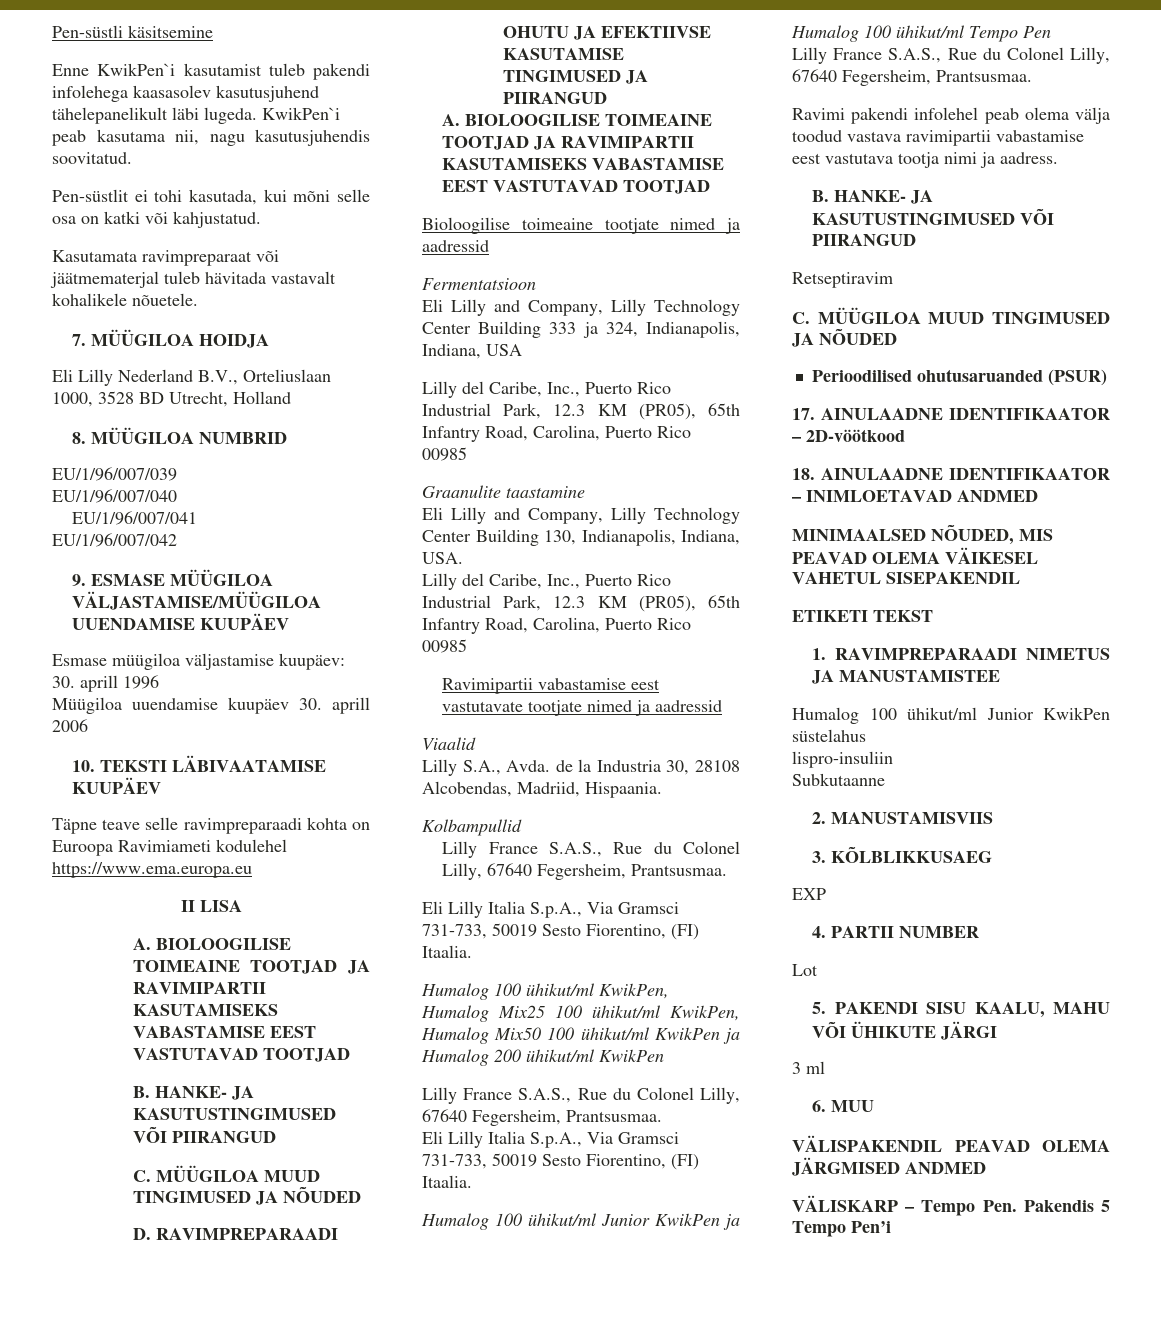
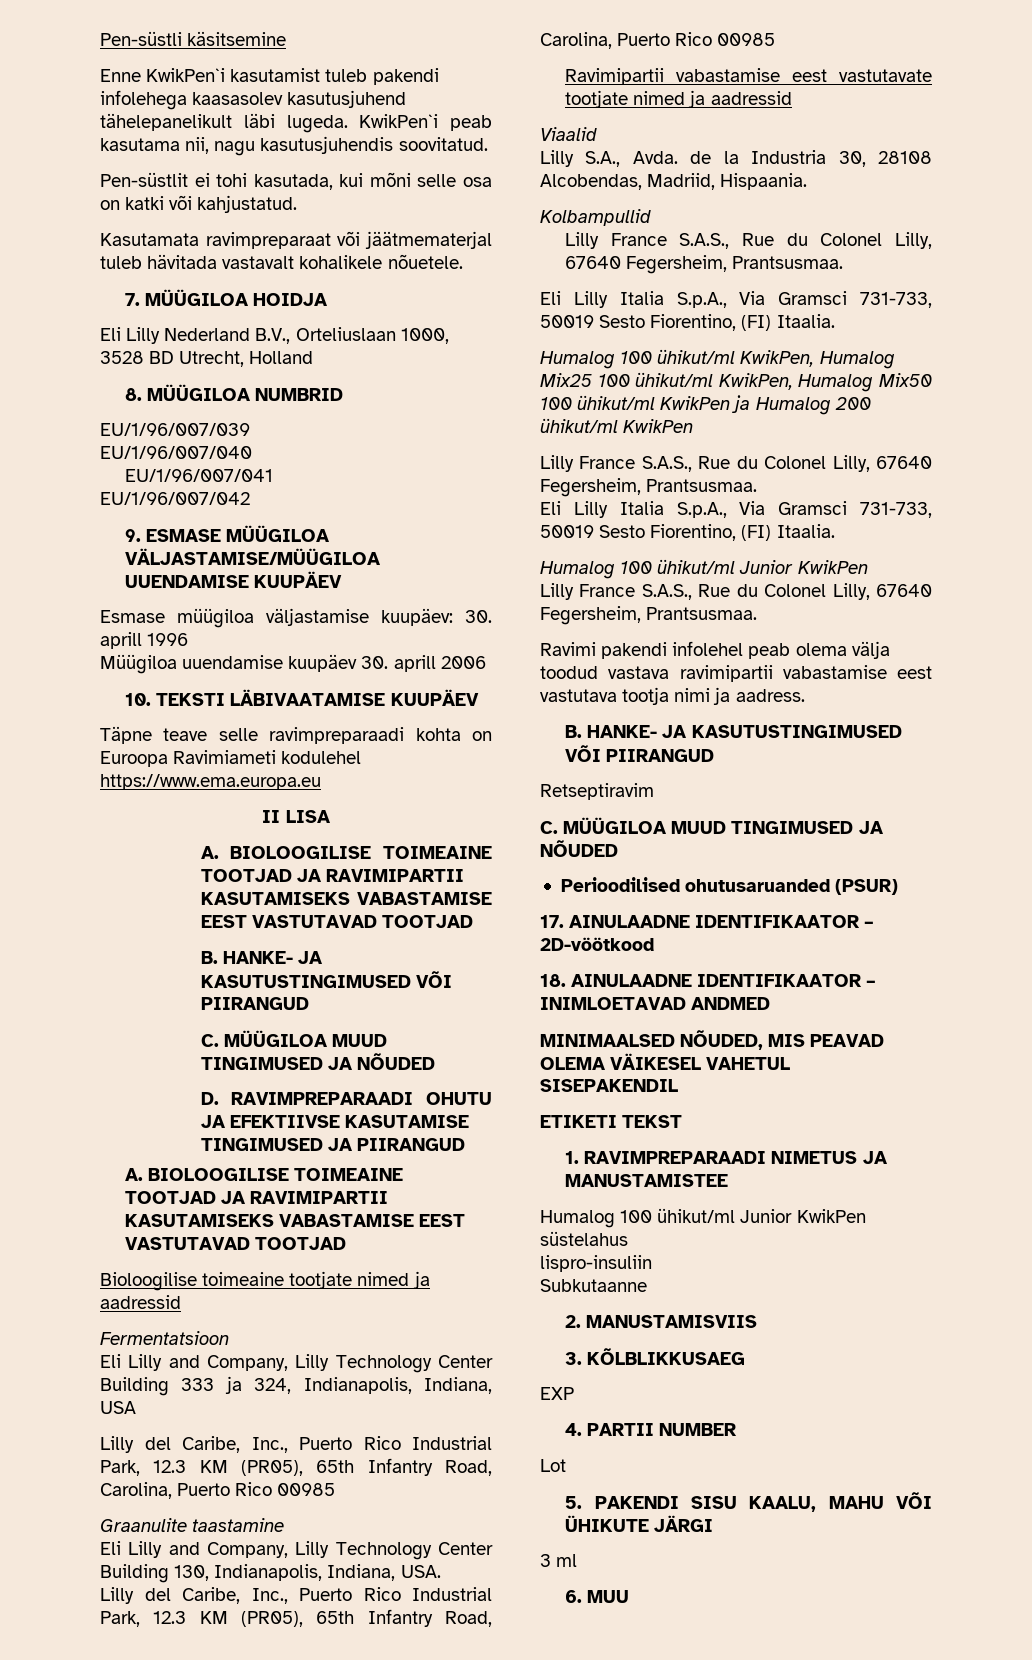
[723,1214,740,1230] [791,25,1051,42] ja Humalog 100 ühikut/ml Tempo Pen -> (868, 567) none
[792,1135,1110,1152] [792,1157,986,1176] [792,1195,1110,1216] [792,1221,891,1237] // VÄLISPAKENDIL PEAVAD OLEMA JÄRGMISED ANDMED // VÄLISKARP – Tempo Pen. Pakendis 5 Tempo Pen’i -> (630, 1596) none

